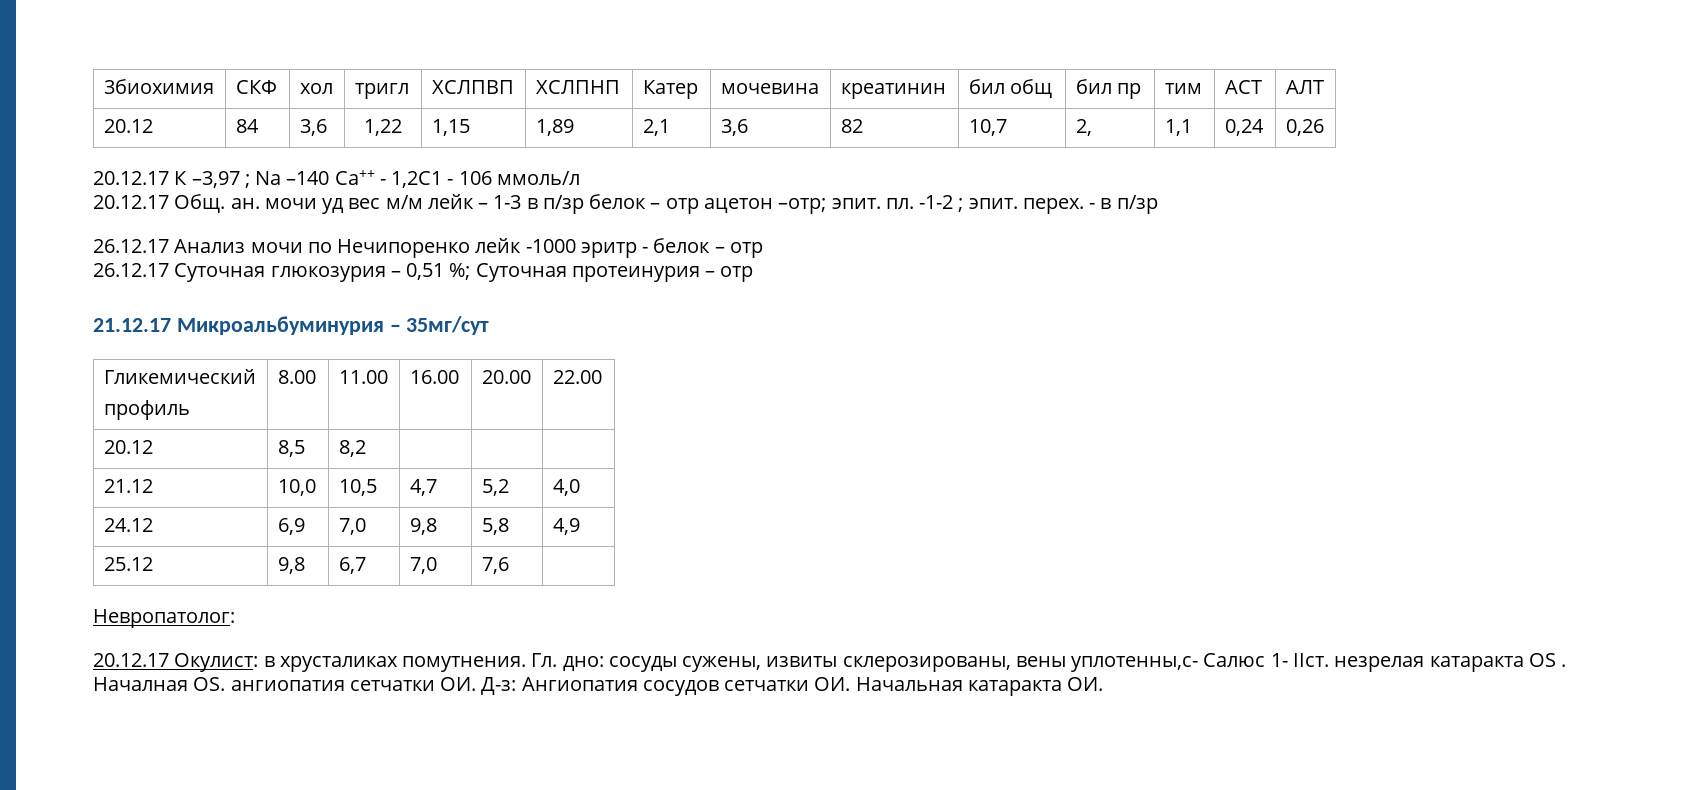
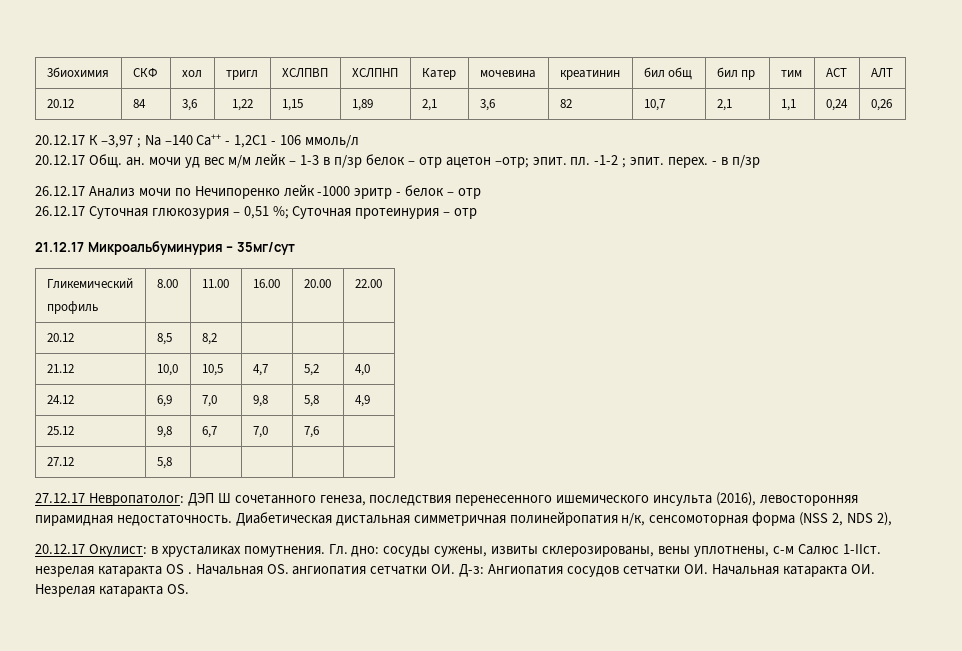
[1075,119,1092,136] 2, -> [716,99,732,111] 2,1
[93,609,235,628] // Невропатолог: -> [46,457,74,466] [156,457,172,469] [35,492,859,506] [35,511,892,526] // 27.12 | 5,8 | | | | // 27.12.17 Невропатолог: ДЭП Ш сочетанного генеза, последствия перенесенного ишемического инсульта (2016), левосторонняя пирамидная недостаточность. Диабетическая дистальная симметричная полинейропатия н/к, сенсомоторная форма (NSS 2, NDS 2),
[1071,653,1329,672] уплотенны,с- Салюс 1- IIст. -> [693,544,881,557] уплотнены, с-м Салюс 1-IIст.
[93,677,188,691] Началная -> [195,564,263,575] Начальная
(1104, 684) none -> [35,584,189,597] Незрелая катаракта OS.

